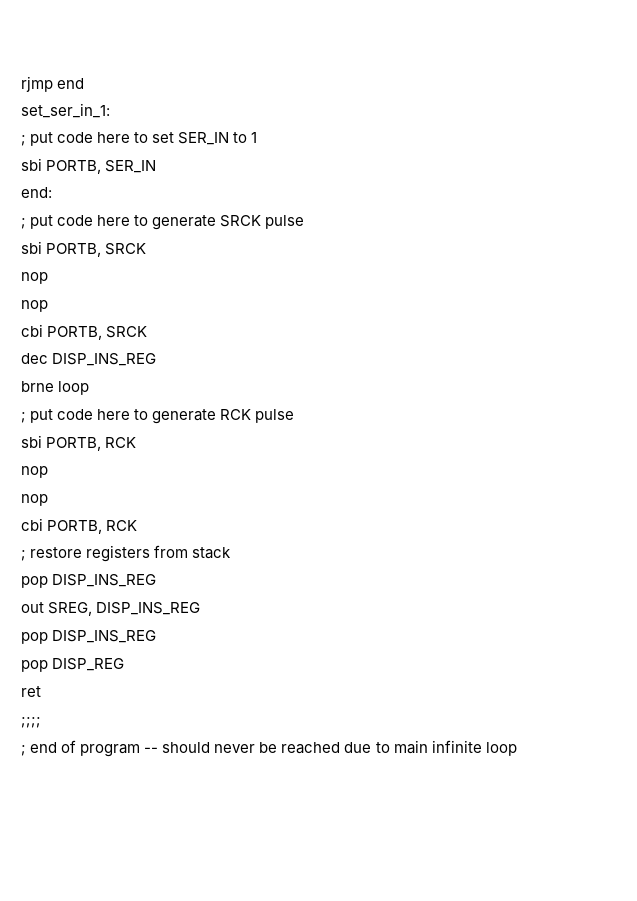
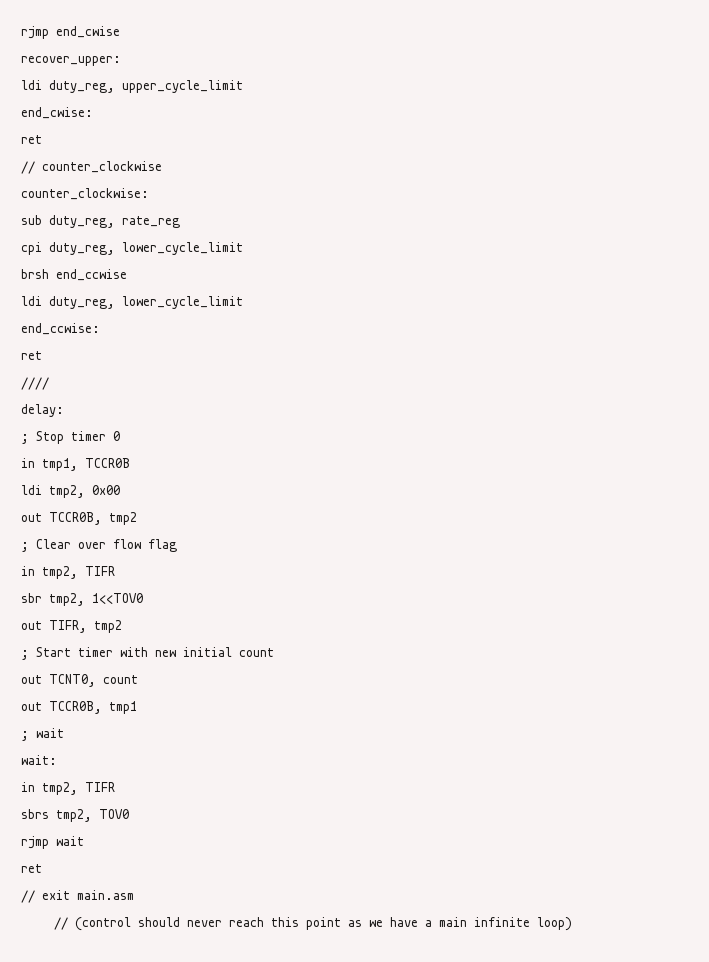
[21,76,85,92] [21,103,110,118] [21,132,258,146] [21,158,157,174] [21,187,52,198] [21,215,305,230] [21,241,147,257] [21,272,48,284] [21,300,48,312] [21,324,148,340] [21,353,157,366] [21,381,90,395] [21,409,295,424] [21,435,137,451] [21,466,48,478] [21,494,48,506] [21,518,138,534] [21,545,232,562] [21,574,157,588] [21,602,201,616] [21,630,157,644] [21,658,125,672] [21,686,41,697] [21,717,41,728] [21,740,390,757] rjmp end // set_ser_in_1: // ; put code here to set SER_IN to 1 // sbi PORTB, SER_IN // end: // ; put code here to generate SRCK pulse // sbi PORTB, SRCK // nop // nop // cbi PORTB, SRCK // dec DISP_INS_REG // brne loop // ; put code here to generate RCK pulse // sbi PORTB, RCK // nop // nop // cbi PORTB, RCK // ; restore registers from stack // pop DISP_INS_REG // out SREG, DISP_INS_REG // pop DISP_INS_REG // pop DISP_REG // ret // ;;;; // ; end of program -- should never be reached due to -> [21,26,120,39] [21,56,121,66] [21,80,243,93] [21,107,93,119] [21,135,42,144] [21,161,162,174] [21,188,149,200] [21,215,180,228] [21,242,243,255] [21,269,127,281] [21,296,243,309] [21,323,100,335] [21,351,42,360] [21,377,49,390] [21,404,64,417] [21,431,120,444] [21,458,130,471] [21,485,120,498] [21,512,137,525] [21,539,177,552] [21,566,115,579] [21,593,143,606] [21,620,122,633] [21,647,274,660] [21,674,138,687] [21,701,137,714] [21,728,64,741] [21,755,57,765] [21,782,115,795] [21,809,129,822] [21,836,84,849] [21,864,42,873] [21,890,134,903] [54,917,433,931] rjmp end_cwise // recover_upper: // ldi duty_reg, upper_cycle_limit // end_cwise: // ret // // counter_clockwise // counter_clockwise: // sub duty_reg, rate_reg // cpi duty_reg, lower_cycle_limit // brsh end_ccwise // ldi duty_reg, lower_cycle_limit // end_ccwise: // ret // //// // delay: // ; Stop timer 0 // in tmp1, TCCR0B // ldi tmp2, 0x00 // out TCCR0B, tmp2 // ; Clear over flow flag // in tmp2, TIFR // sbr tmp2, 1<<TOV0 // out TIFR, tmp2 // ; Start timer with new initial count // out TCNT0, count // out TCCR0B, tmp1 // ; wait // wait: // in tmp2, TIFR // sbrs tmp2, TOV0 // rjmp wait // ret // // exit main.asm // // (control should never reach this point as we have a
[485,742,517,756] loop -> [537,917,573,931] loop)

